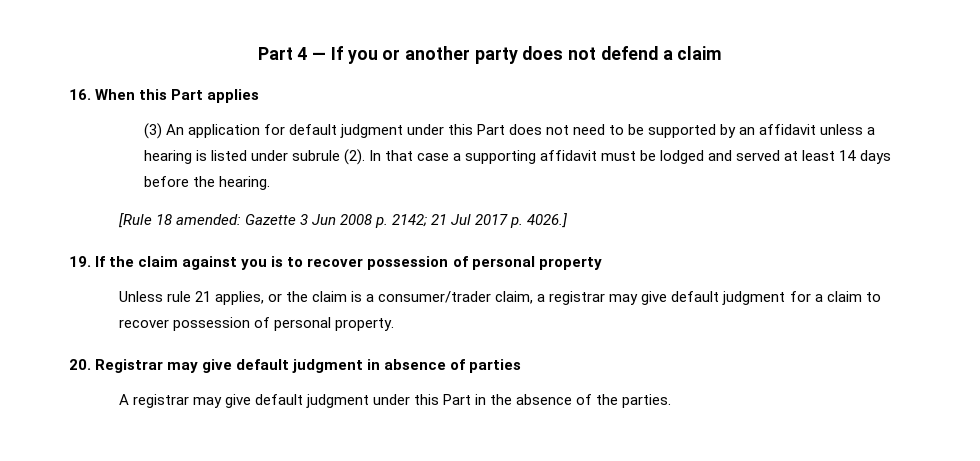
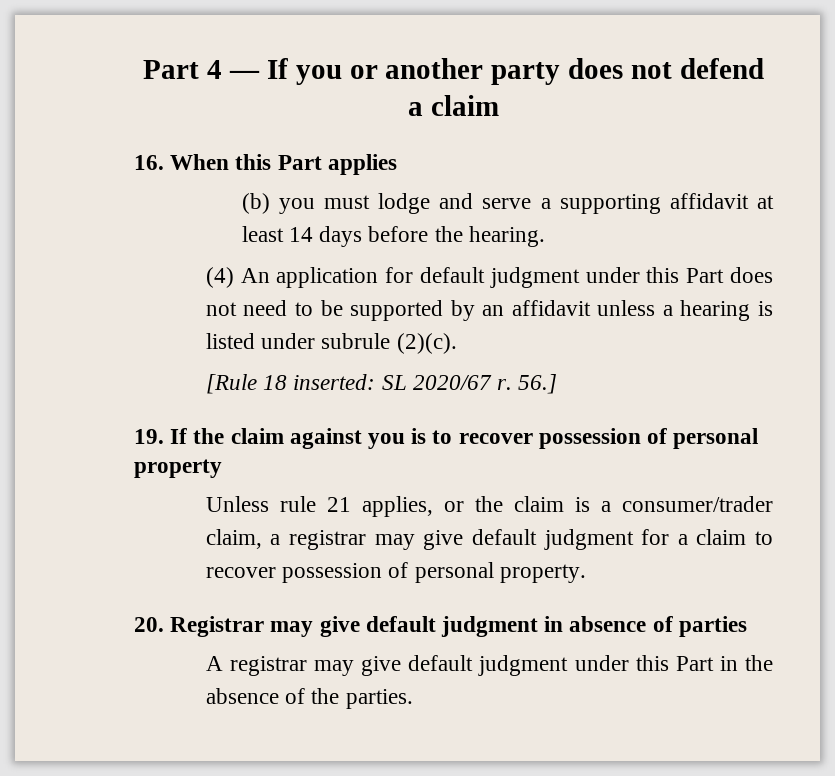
[143,123,162,139] (3) -> [241,193,774,214] [241,226,545,247] [205,267,234,288] (b) you must lodge and serve a supporting affidavit at least 14 days before the hearing. // (4)
[343,149,891,165] [143,176,270,190] [118,213,568,228] (2). In that case a supporting affidavit must be lodged and served at least 14 days before the hearing. // [Rule 18 amended: Gazette 3 Jun 2008 p. 2142; 21 Jul 2017 p. 4026.] -> [396,333,457,354] [205,374,558,394] (2)(c). // [Rule 18 inserted: SL 2020/67 r. 56.]

